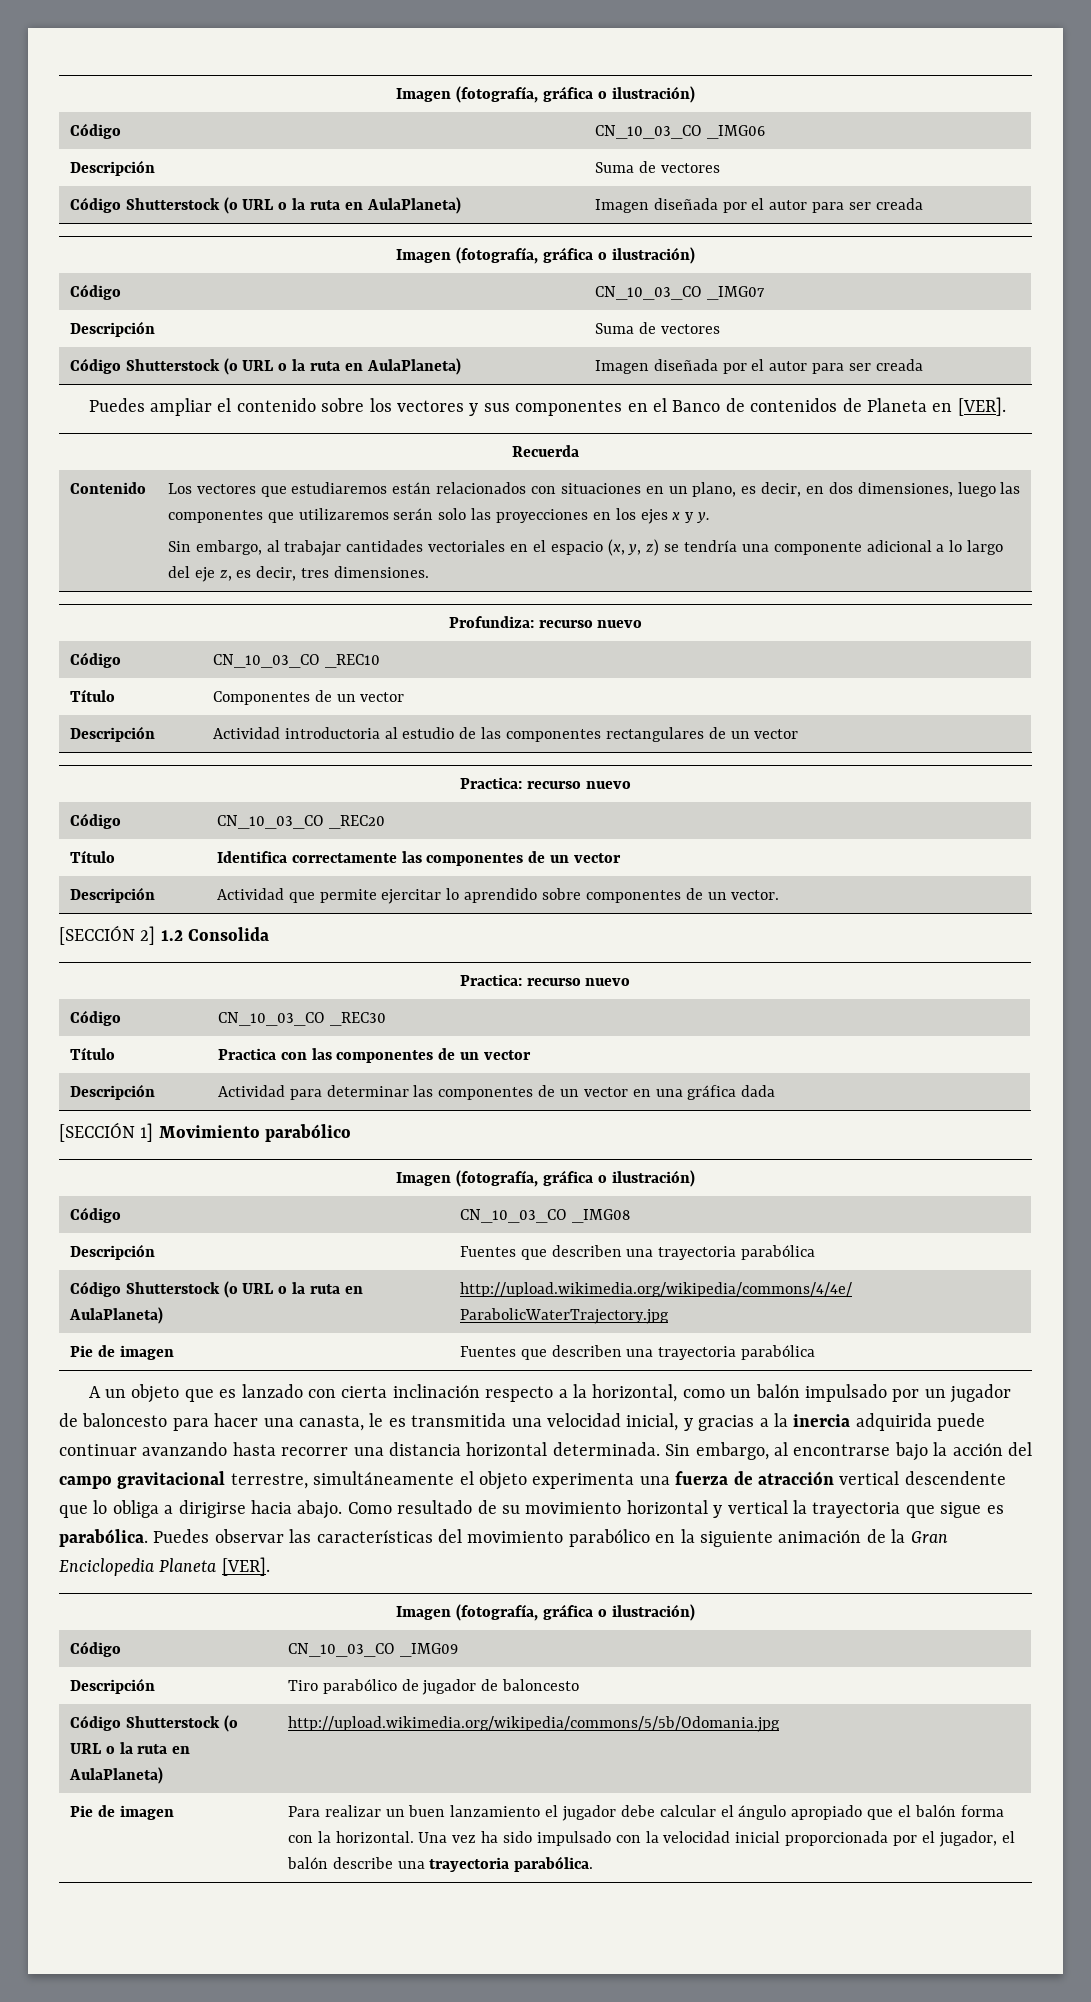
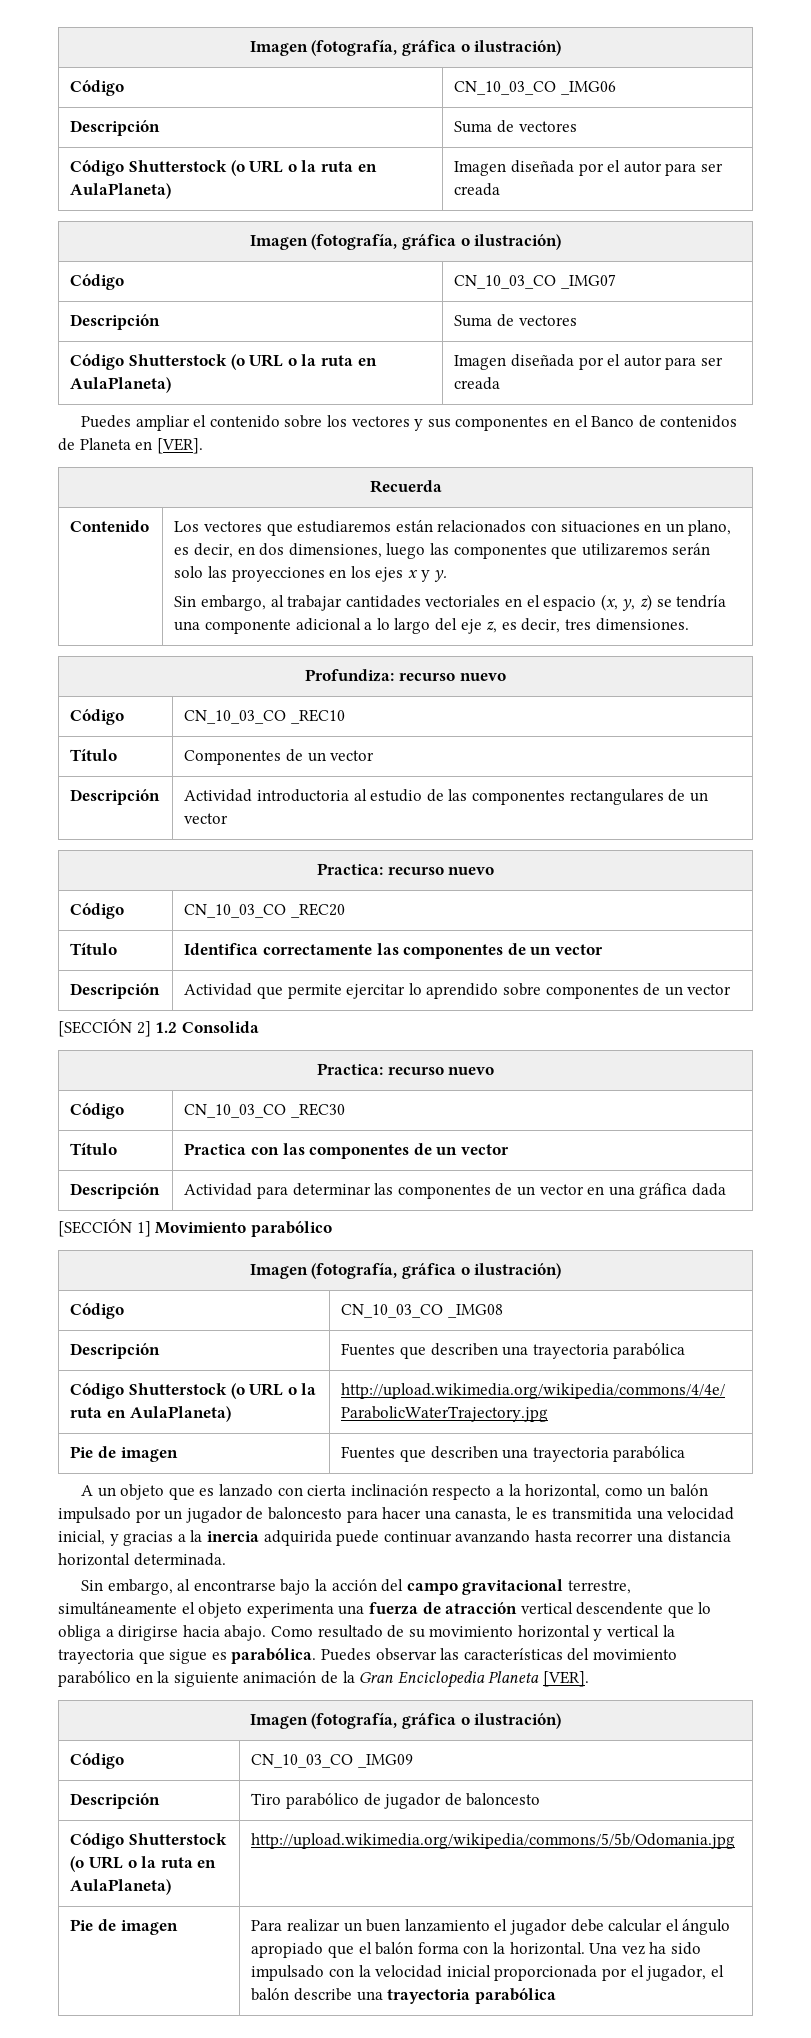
[731,890,780,900] vector. -> [687,984,732,995] vector
(660, 1449) none -> (226, 1559) //
[514,1856,594,1872] parabólica. -> [474,1988,556,2004] parabólica

